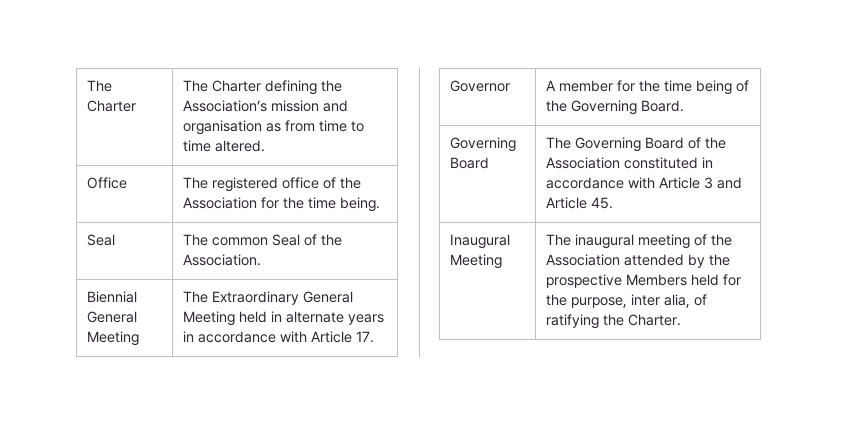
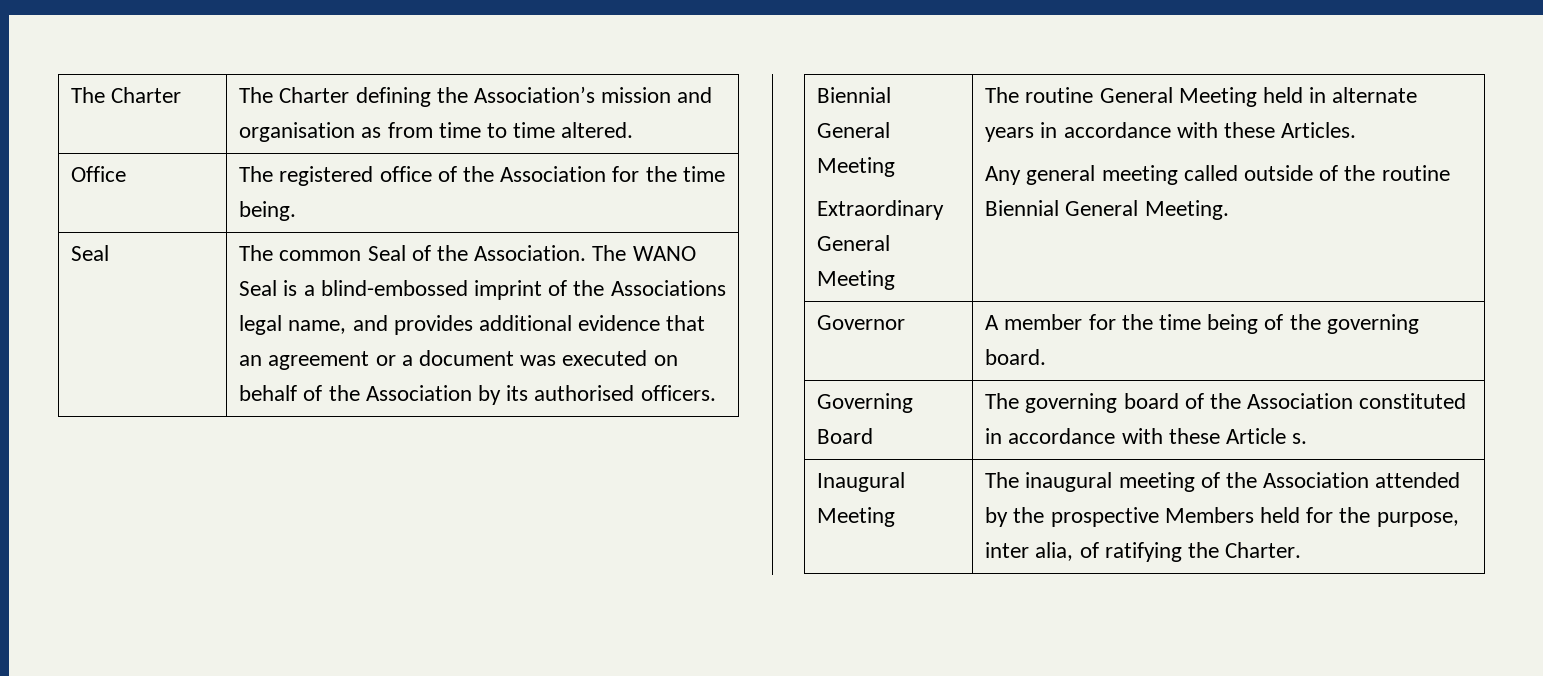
(261, 260) none -> [592,245,696,261] [239,280,726,300] [239,315,706,335] [239,350,678,370] [239,385,716,405] The WANO Seal is a blind-embossed imprint of the Associations legal name, and provides additional evidence that an agreement or a document was executed on behalf of the Association by its authorised officers.
[182,291,299,305] | The Extraordinary -> [817,200,945,220] [817,235,891,251] [817,270,896,290] [985,87,1094,103] // Extraordinary General Meeting | The routine
[310,331,374,343] Article 17. -> [1224,122,1357,138] [985,165,1450,185] [985,200,1229,220] these Articles. // Any general meeting called outside of the routine Biennial General Meeting.
[570,100,684,115] Governing Board. -> [1326,314,1419,334] [985,349,1047,365] governing board.
[574,137,684,152] Governing Board -> [1025,393,1179,413] governing board
[658,177,742,189] [545,197,613,209] Article 3 and Article 45. -> [1168,428,1308,444] these Article s.

